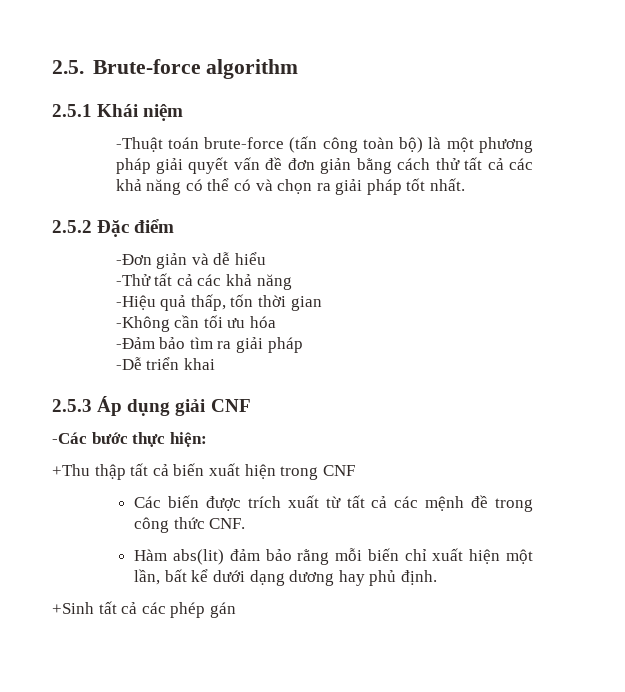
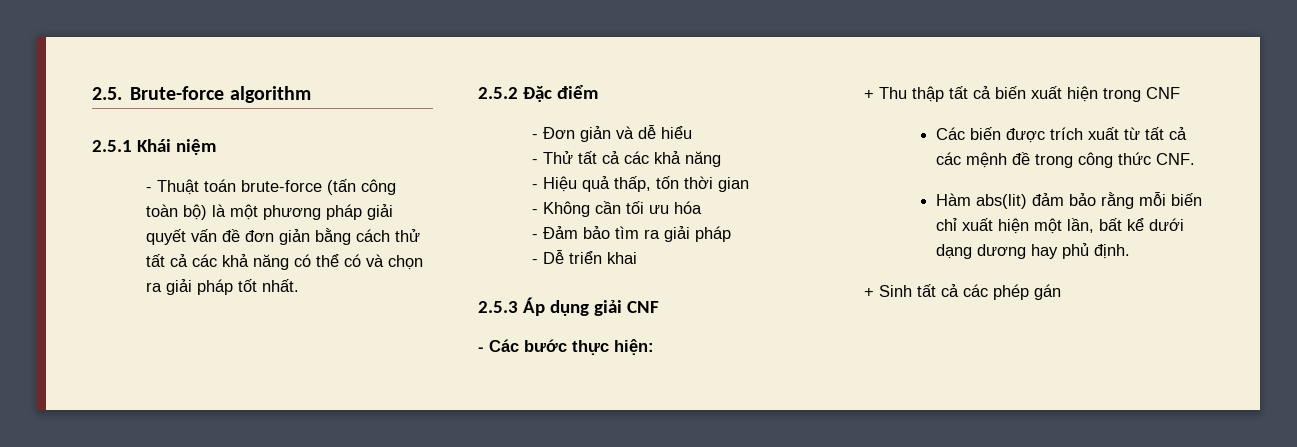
[115,137,163,152] -Thuật -> [146,179,200,195] - Thuật
[115,254,152,265] -Đơn -> [532,127,576,139] - Đơn
[115,274,151,286] -Thử -> [532,151,574,164] - Thử
[115,295,156,310] -Hiệu -> [532,176,578,192] - Hiệu
[115,316,170,332] -Không -> [532,201,591,217] - Không
[115,337,155,349] -Đảm -> [532,226,579,239] - Đảm
[115,357,142,370] -Dễ -> [532,250,565,264] - Dễ
[52,432,87,444] -Các -> [478,339,519,352] - Các
[52,464,90,476] +Thu -> [864,87,907,99] + Thu
[52,602,94,614] +Sinh -> [864,285,912,297] + Sinh

